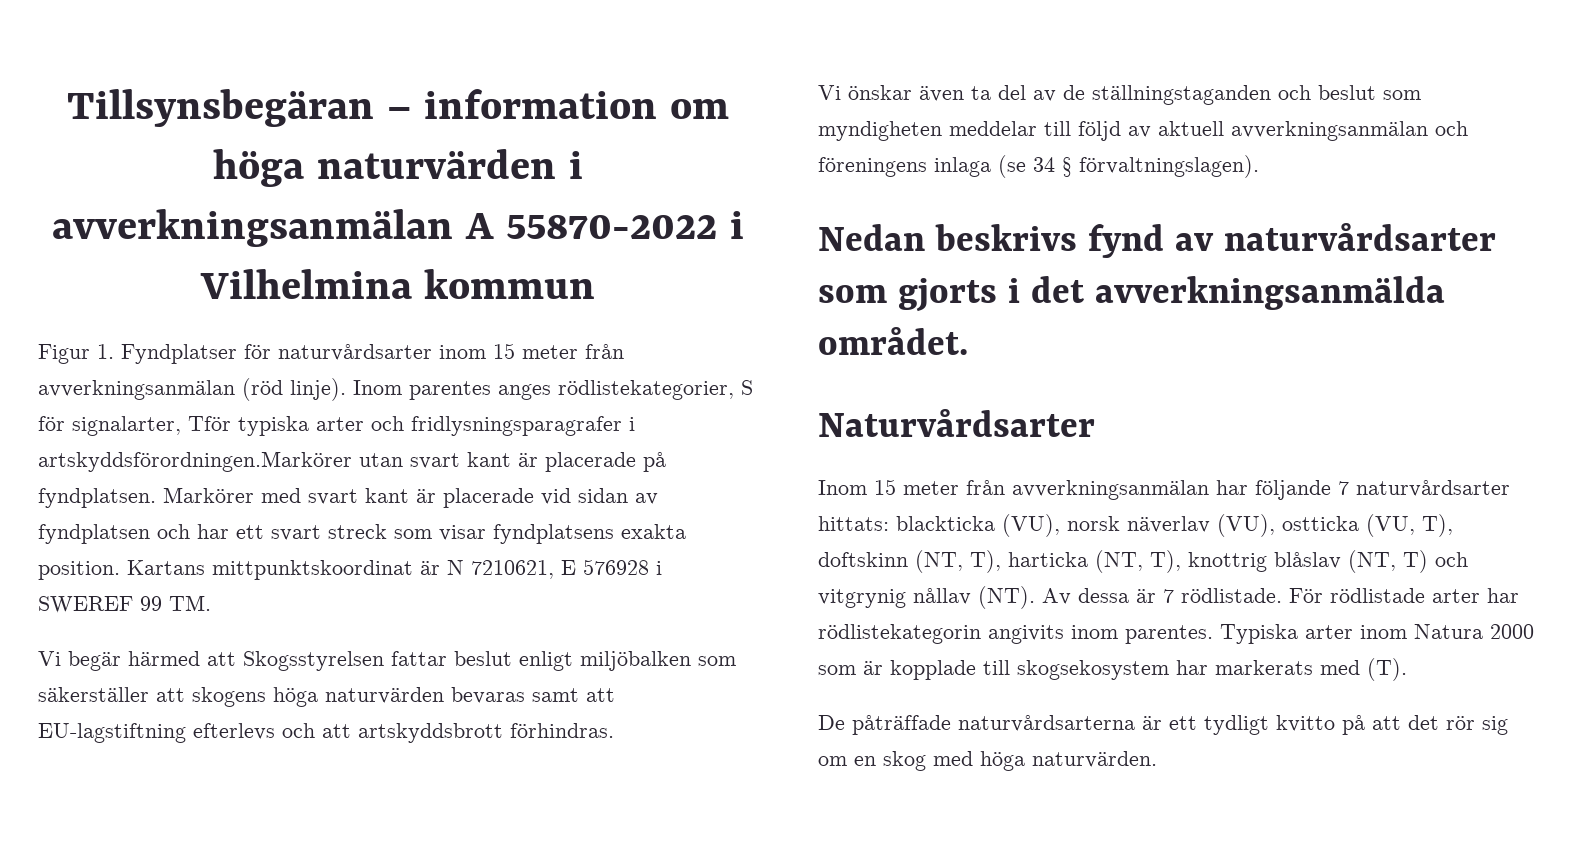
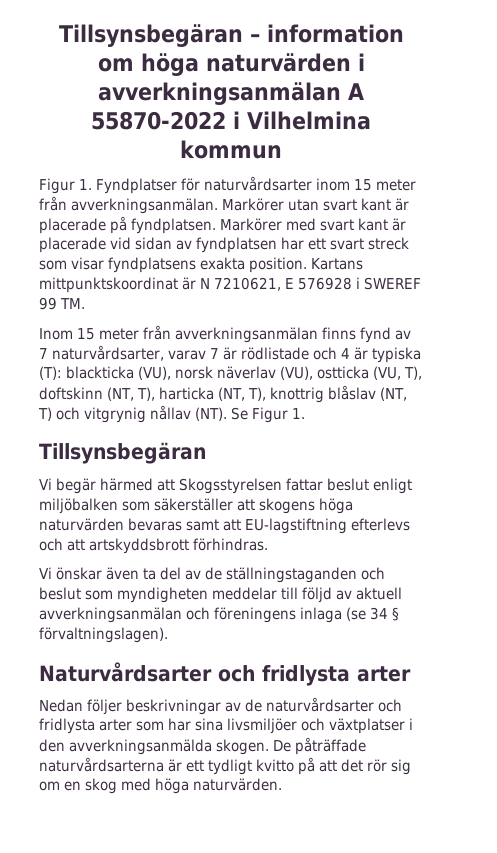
[38,378,753,401] [38,416,635,436] [38,451,352,472] avverkningsanmälan (röd linje). Inom parentes anges rödlistekategorier, S för signalarter, Tför typiska arter och fridlysningsparagrafer i artskyddsförordningen.Markörer -> [71,198,284,214] avverkningsanmälan. Markörer
[157,524,190,539] och -> (277, 245) none
(211, 603) none -> [39,325,411,343] [39,345,421,363] [39,366,422,380] [39,385,407,403] [38,405,305,423] [39,442,206,464] // Inom 15 meter från avverkningsanmälan finns fynd av 7 naturvårdsarter, varav 7 är rödlistade och 4 är typiska (T): blackticka (VU), norsk näverlav (VU), ostticka (VU, T), doftskinn (NT, T), harticka (NT, T), knottrig blåslav (NT, T) och vitgrynig nållav (NT). Se Figur 1. // Tillsynsbegäran
[818,223,1496,258] [818,276,1445,312] [818,327,968,355] [818,409,1095,437] [818,479,1510,500] [818,514,1453,537] [818,550,1468,573] [818,586,1519,609] [818,624,1534,644] [818,658,1407,681] Nedan beskrivs fynd av naturvårdsarter som gjorts i det avverkningsanmälda området. // Naturvårdsarter // Inom 15 meter från avverkningsanmälan har följande 7 naturvårdsarter hittats: blackticka (VU), norsk näverlav (VU), ostticka (VU, T), doftskinn (NT, T), harticka (NT, T), knottrig blåslav (NT, T) och vitgrynig nållav (NT). Av dessa är 7 rödlistade. För rödlistade arter har rödlistekategorin angivits inom parentes. Typiska arter inom Natura 2000 som är kopplade till skogsekosystem har markerats med (T). // -> [39,662,411,686] [39,697,402,715] [39,718,413,734] [39,739,269,755] Naturvårdsarter och fridlysta arter // Nedan följer beskrivningar av de naturvårdsarter och fridlysta arter som har sina livsmiljöer och växtplatser i den avverkningsanmälda skogen.

